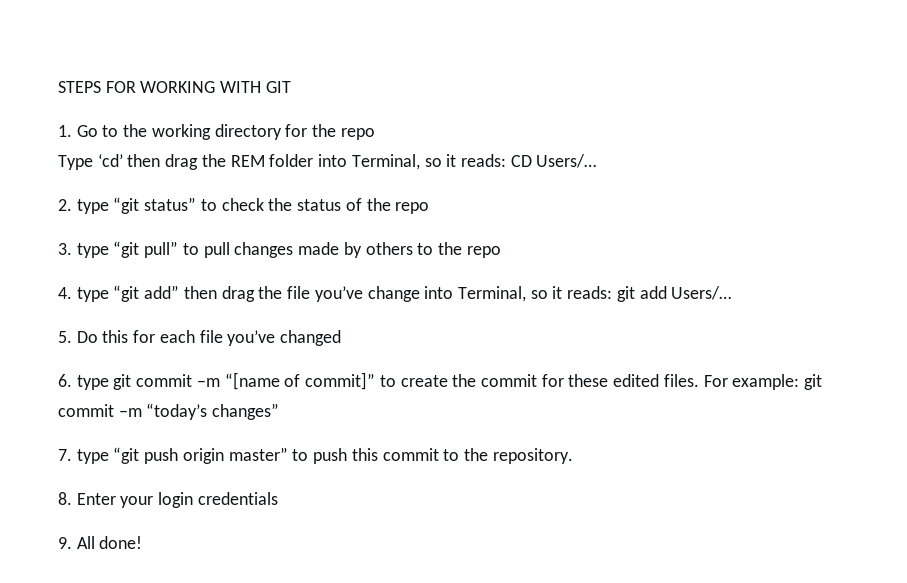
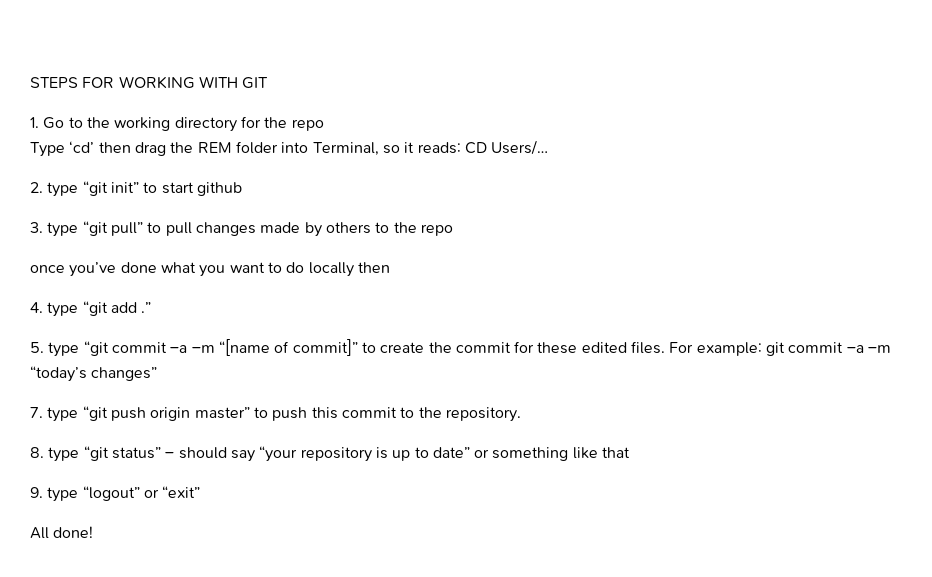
[144,197,430,214] status” to check the status of the repo -> [110,182,242,196] init” to start github
[58,285,732,302] [58,330,342,346] [58,374,193,390] 4. type “git add” then drag the file you’ve change into Terminal, so it reads: git add Users/… // 5. Do this for each file you’ve changed // 6. type git commit -> [30,262,390,277] [30,301,152,317] [30,341,188,357] once you’ve done what you want to do locally then // 4. type “git add .” // 5. type “git commit –a
(114, 410) none -> [846,345,864,353] –a
[76,492,278,508] [58,537,72,549] Enter your login credentials // 9. -> [48,446,631,462] [30,486,201,502] type “git status” – should say “your repository is up to date” or something like that // 9. type “logout” or “exit” //

